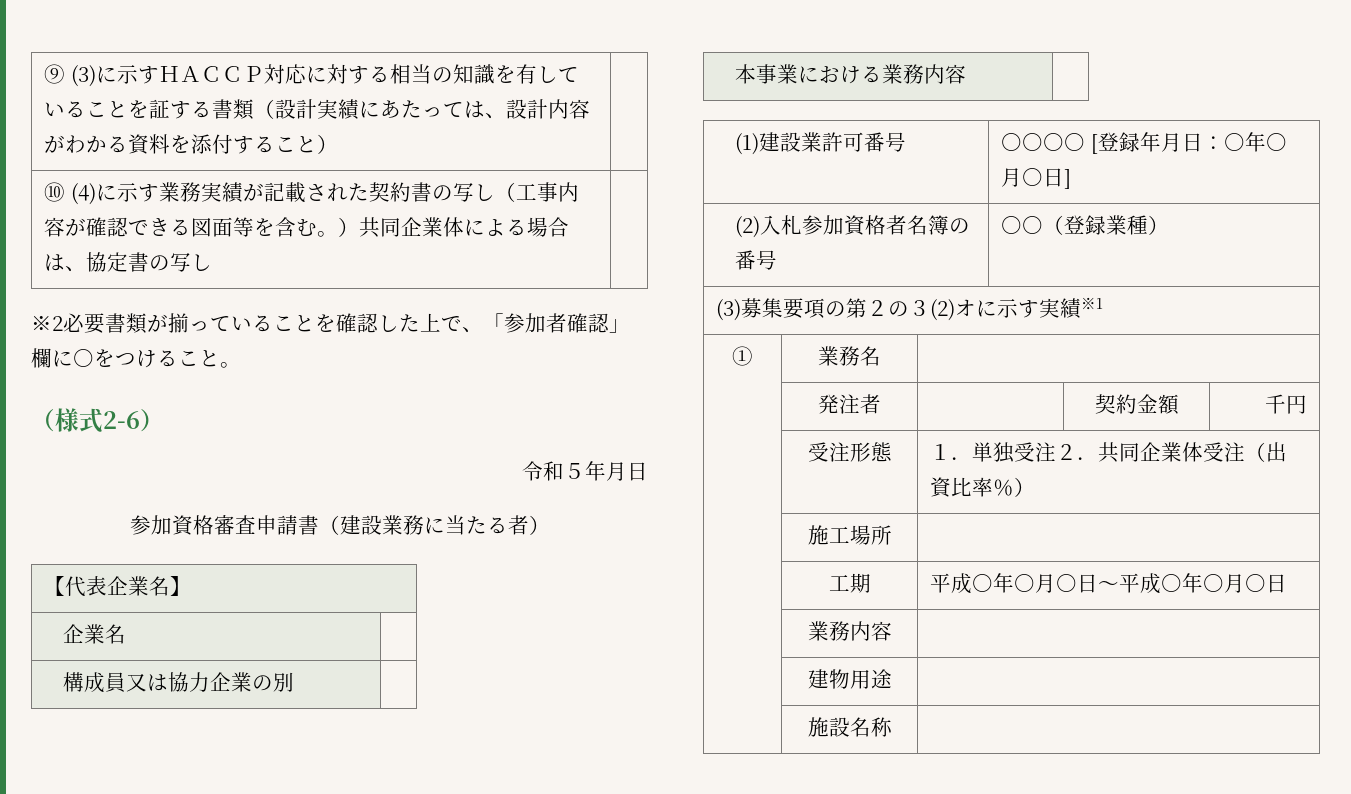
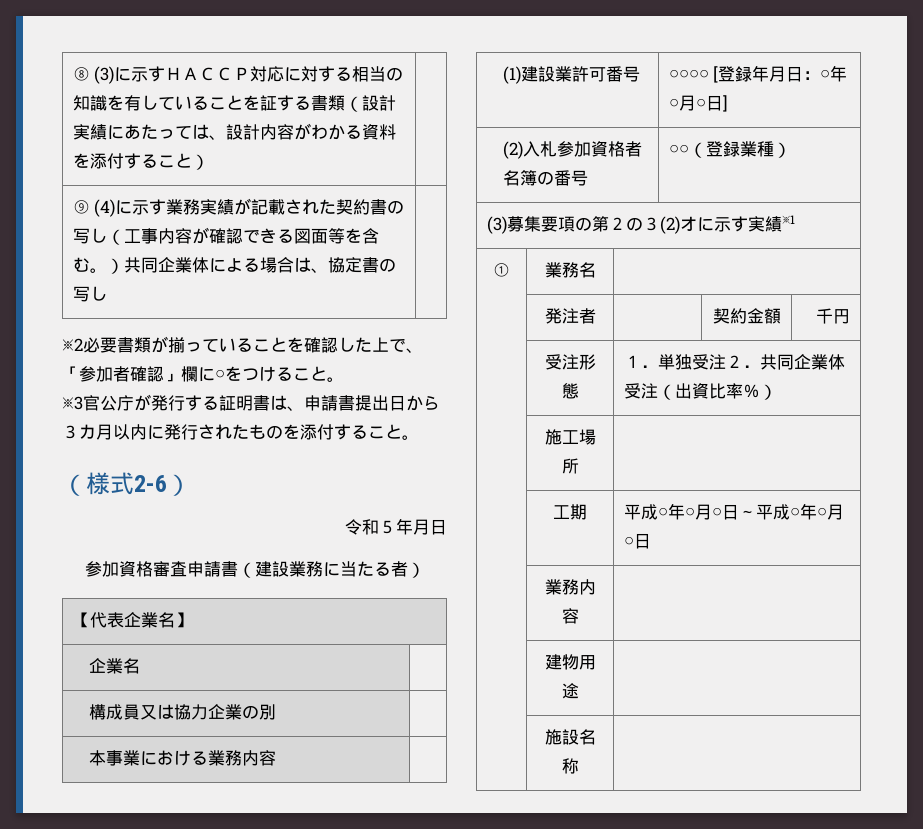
[44,64,66,84] ⑨ -> [72,67,90,81] ⑧
[44,182,66,202] ⑩ -> [72,200,90,214] ⑨
(241, 365) none -> [62,394,440,411] [62,424,419,440] // ※3官公庁が発行する証明書は、申請書提出日から３カ月以内に発行されたものを添付すること。

